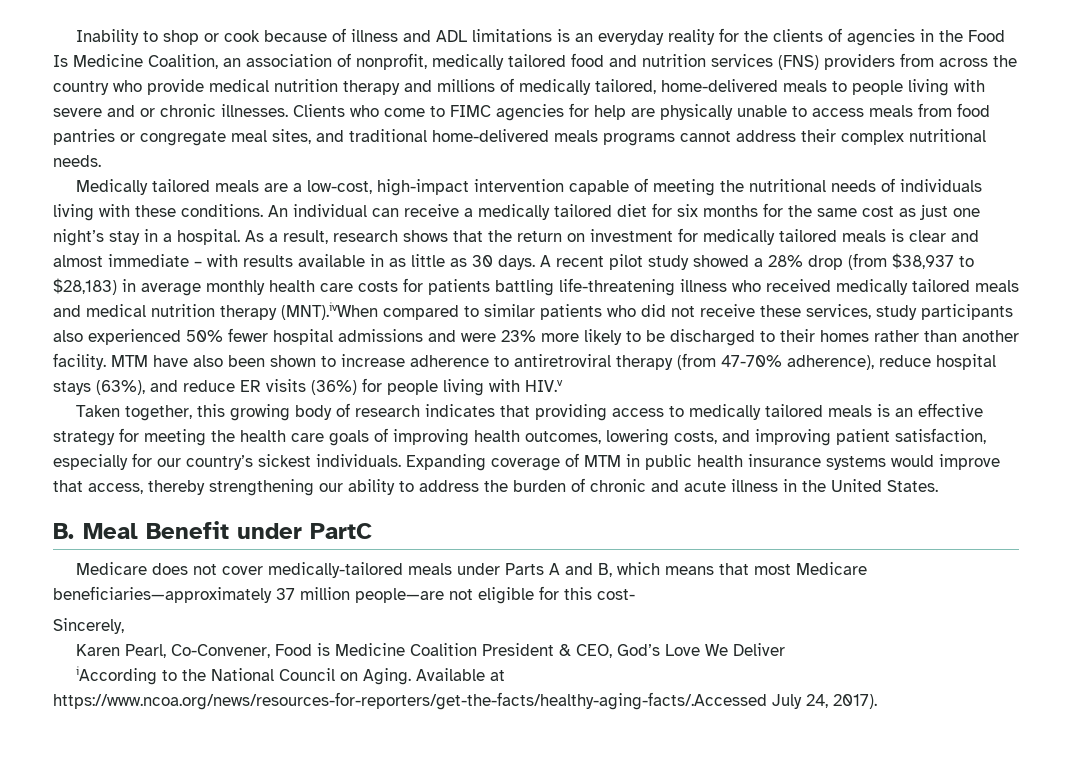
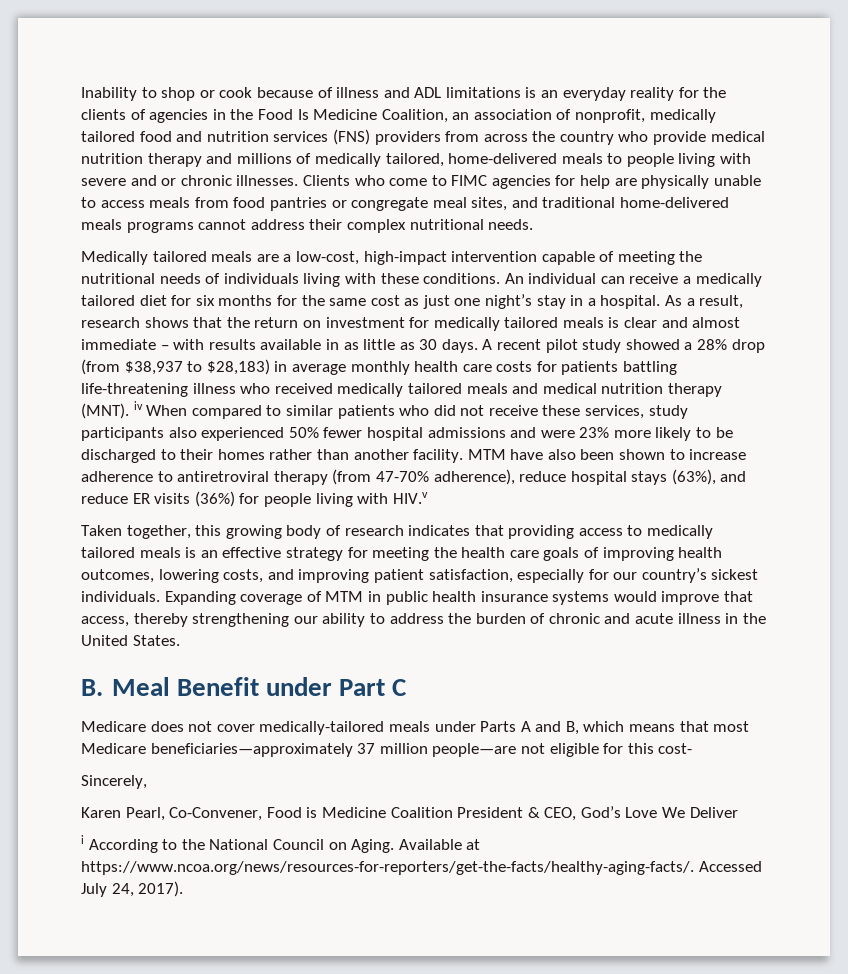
[281,302,378,320] (MNT).ivWhen -> [81,401,188,419] (MNT). iv When
[309,523,372,539] PartC -> [338,679,408,696] Part C
[76,666,158,685] iAccording -> [81,835,158,853] i According
[53,692,767,710] https://www.ncoa.org/news/resources-for-reporters/get-the-facts/healthy-aging-facts/.Accessed -> [81,861,762,875] https://www.ncoa.org/news/resources-for-reporters/get-the-facts/healthy-aging-facts/. Accessed

